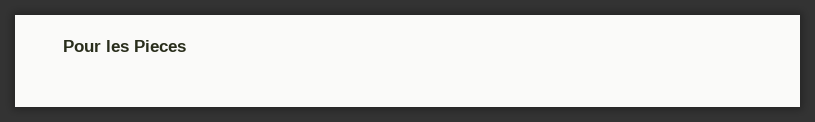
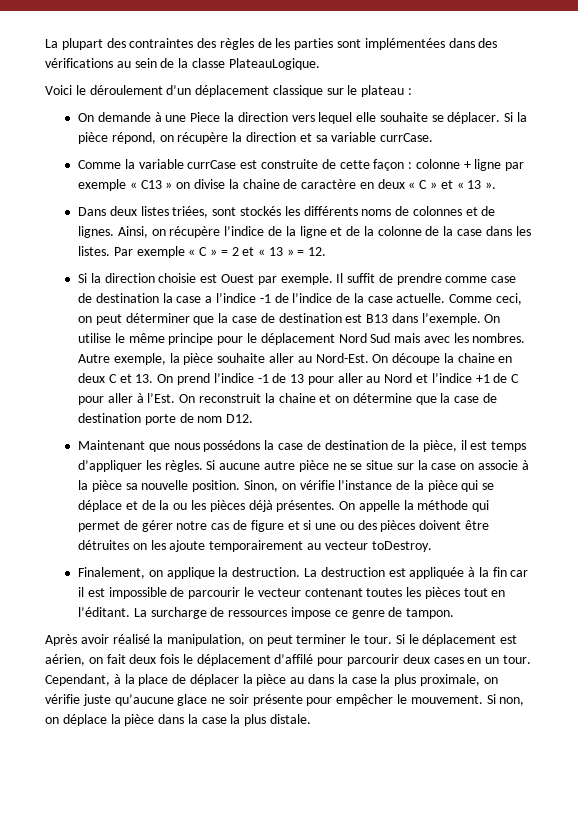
[63,40,186,52] Pour les Pieces -> [45,38,498,50] [45,58,320,70] [45,85,413,97] [78,112,528,124] [78,132,434,144] [78,159,525,171] [78,179,497,191] [78,206,496,218] [78,226,531,238] [78,246,327,258] [78,273,517,285] [78,293,523,305] [78,313,501,325] [78,333,526,345] [78,353,513,365] [78,373,520,385] [78,393,498,405] [78,413,254,425] [78,440,527,452] [78,460,529,472] [78,480,495,492] [78,500,490,512] [78,520,490,532] [78,540,432,552] [78,567,529,579] [78,587,506,599] [78,607,455,619] [45,634,518,646] [45,654,531,666] [45,674,498,686] [45,694,525,706] [45,714,312,726] La plupart des contraintes des règles de les parties sont implémentées dans des vérifications au sein de la classe PlateauLogique. // Voici le déroulement d’un déplacement classique sur le plateau : // On demande à une Piece la direction vers lequel elle souhaite se déplacer. Si la pièce répond, on récupère la direction et sa variable currCase. // Comme la variable currCase est construite de cette façon : colonne + ligne par exemple « C13 » on divise la chaine de caractère en deux « C » et « 13 ». // Dans deux listes triées, sont stockés les différents noms de colonnes et de lignes. Ainsi, on récupère l’indice de la ligne et de la colonne de la case dans les listes. Par exemple « C » = 2 et « 13 » = 12. // Si la direction choisie est Ouest par exemple. Il suffit de prendre comme case de destination la case a l’indice -1 de l’indice de la case actuelle. Comme ceci, on peut déterminer que la case de destination est B13 dans l’exemple. On utilise le même principe pour le déplacement Nord Sud mais avec les nombres. Autre exemple, la pièce souhaite aller au Nord-Est. On découpe la chaine en deux C et 13. On prend l’indice -1 de 13 pour aller au Nord et l’indice +1 de C pour aller à l’Est. On reconstruit la chaine et on détermine que la case de destination porte de nom D12. // Maintenant que nous possédons la case de destination de la pièce, il est temps d’appliquer les règles. Si aucune autre pièce ne se situe sur la case on associe à la pièce sa nouvelle position. Sinon, on vérifie l’instance de la pièce qui se déplace et de la ou les pièces déjà présentes. On appelle la méthode qui permet de gérer notre cas de figure et si une ou des pièces doivent être détruites on les ajoute temporairement au vecteur toDestroy. // Finalement, on applique la destruction. La destruction est appliquée à la fin car il est impossible de parcourir le vecteur contenant toutes les pièces tout en l’éditant. La surcharge de ressources impose ce genre de tampon. // Après avoir réalisé la manipulation, on peut terminer le tour. Si le déplacement est aérien, on fait deux fois le déplacement d’affilé pour parcourir deux cases en un tour. Cependant, à la place de déplacer la pièce au dans la case la plus proximale, on vérifie juste qu’aucune glace ne soir présente pour empêcher le mouvement. Si non, on déplace la pièce dans la case la plus distale.

